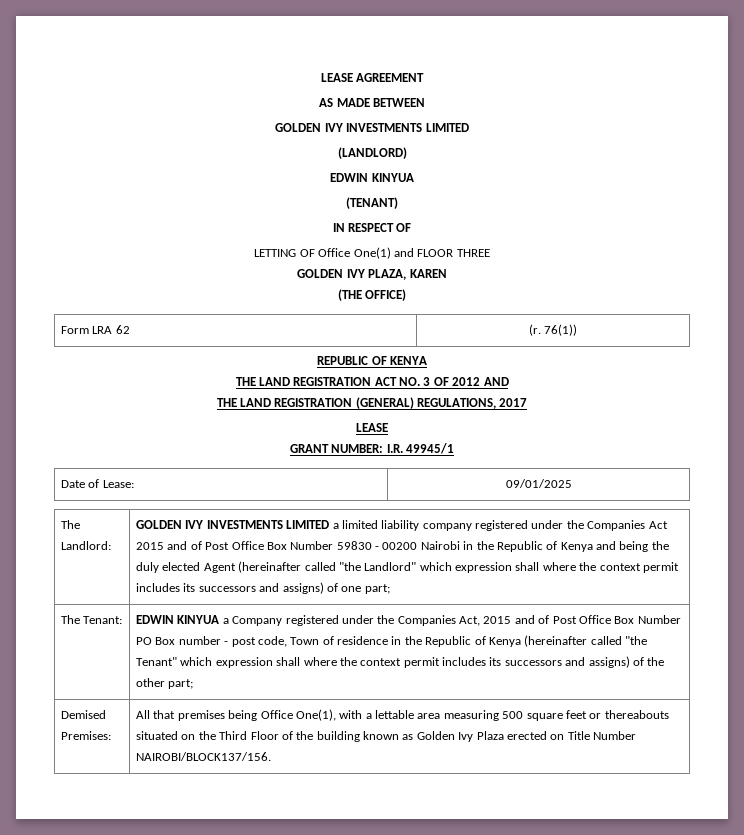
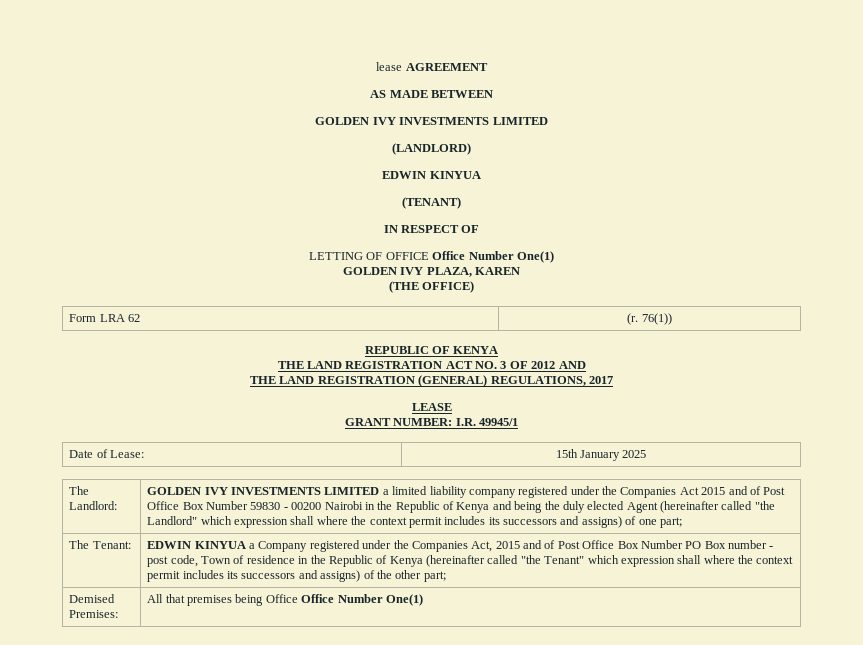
[320,73,353,82] LEASE -> [376,62,403,71] lease
[318,247,490,259] Office One(1) and FLOOR THREE -> [385,251,554,263] OFFICE Office Number One(1)
[505,479,572,488] 09/01/2025 -> [555,449,647,461] 15th January 2025
[295,709,669,721] [136,731,637,742] [136,752,272,761] One(1), with a lettable area measuring 500 square feet or thereabouts situated on the Third Floor of the building known as Golden Ivy Plaza erected on Title Number NAIROBI/BLOCK137/156. -> [301,594,423,606] Office Number One(1)

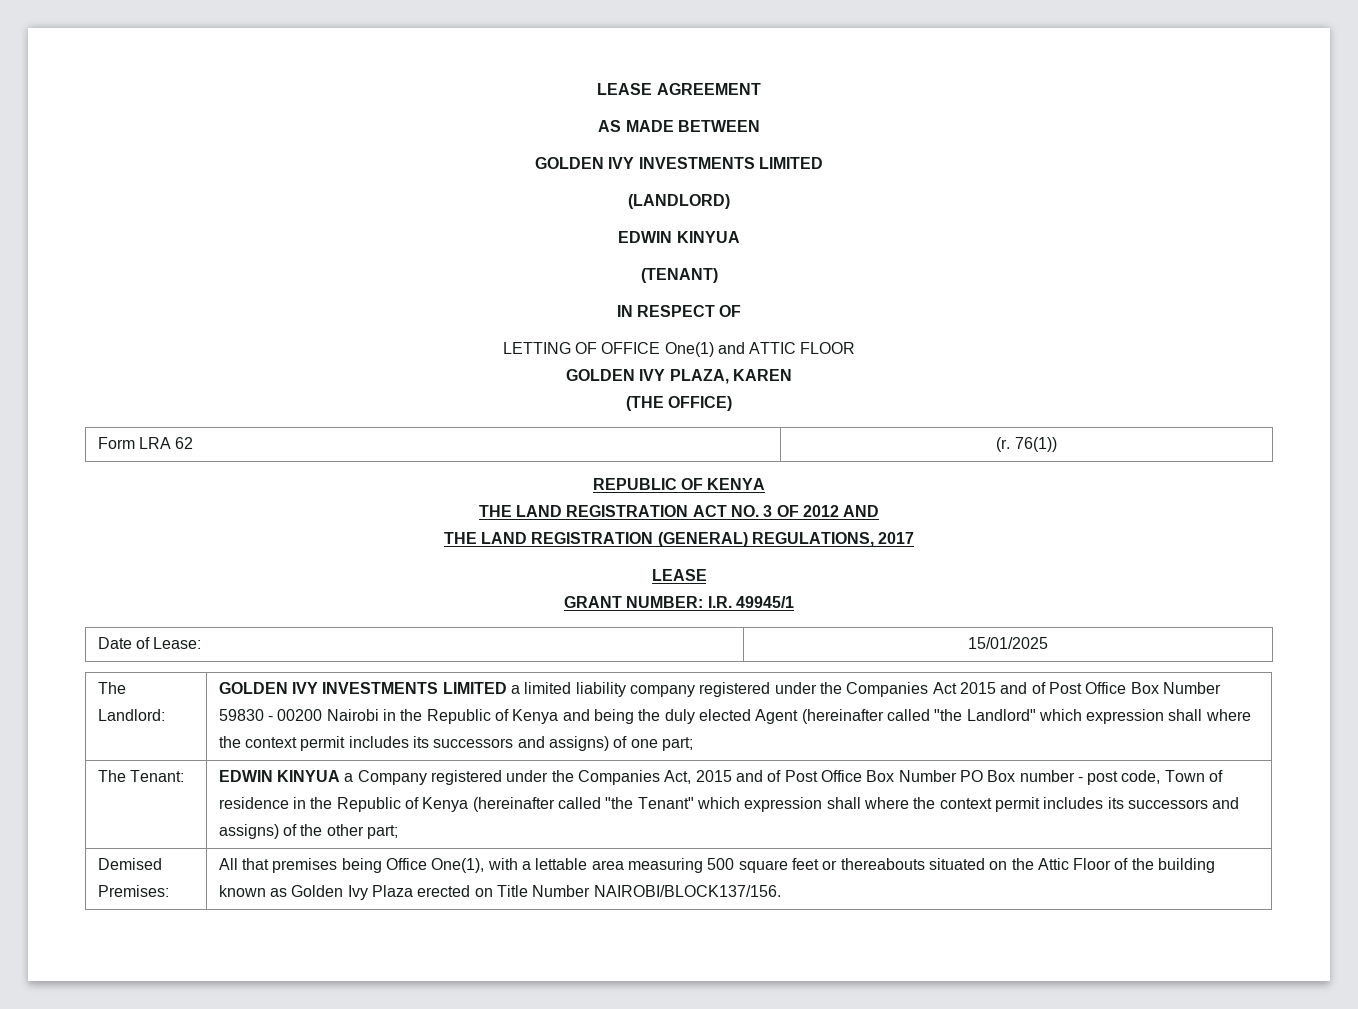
[376,62,403,71] lease -> [597,83,653,95] LEASE
[432,251,554,263] Office Number One(1) -> [664,342,856,357] One(1) and ATTIC FLOOR
[555,449,647,461] 15th January 2025 -> [968,637,1048,649] 15/01/2025
[301,594,423,606] Office Number One(1) -> [431,858,1216,873] [218,885,781,900] One(1), with a lettable area measuring 500 square feet or thereabouts situated on the Attic Floor of the building known as Golden Ivy Plaza erected on Title Number NAIROBI/BLOCK137/156.

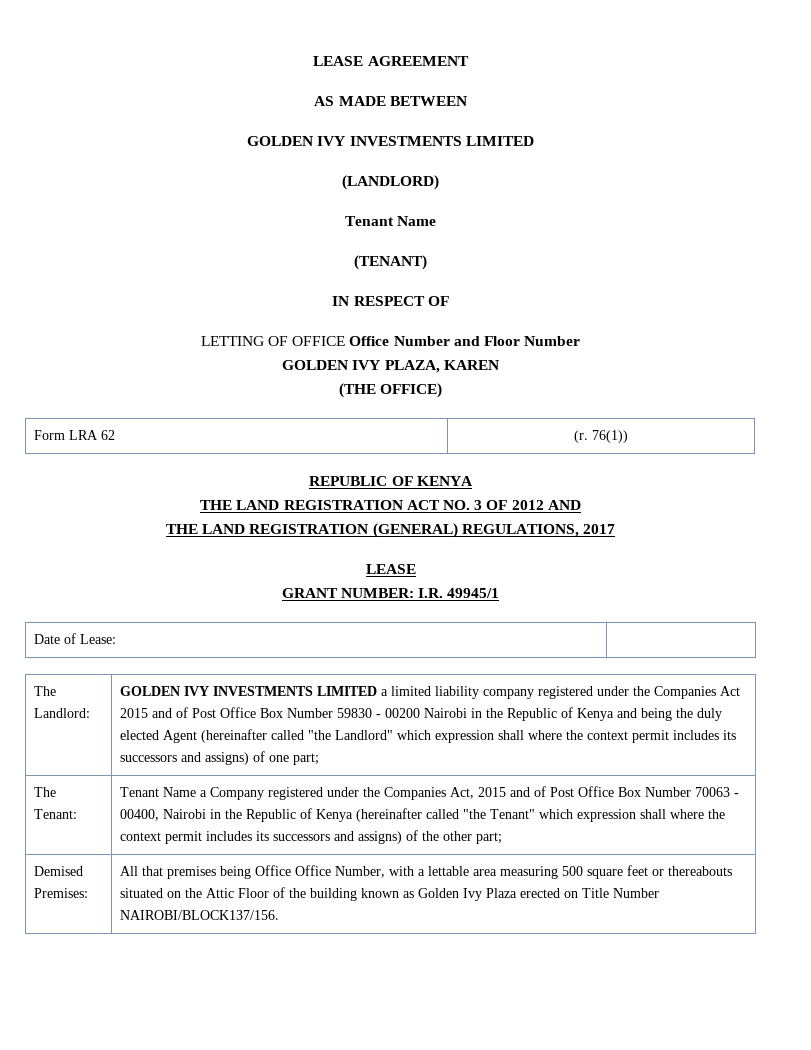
[618,231,740,243] EDWIN KINYUA -> [344,216,437,226] Tenant Name
[664,342,856,357] One(1) and ATTIC FLOOR -> [349,336,581,346] Office Number and Floor Number
[968,637,1048,649] 15/01/2025 -> (117, 639) none
[218,770,341,782] EDWIN KINYUA -> [120,787,197,797] Tenant Name
[959,770,1224,785] [218,797,289,809] PO Box number - post code, Town of residence -> [695,787,740,797] [120,809,207,821] 70063 - 00400, Nairobi
[431,858,485,873] One(1), -> [295,865,386,878] Office Number,

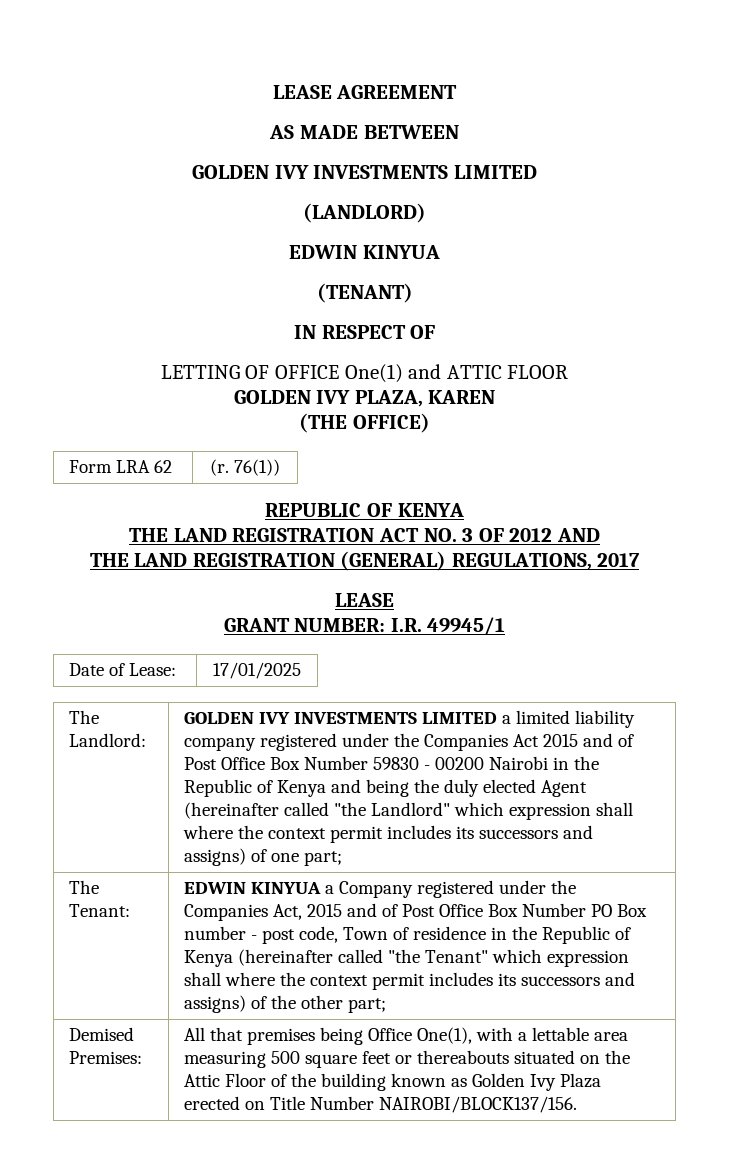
[344,216,437,226] Tenant Name -> [289,245,440,259] EDWIN KINYUA
[349,336,581,346] Office Number and Floor Number -> [344,364,569,383] One(1) and ATTIC FLOOR
(117, 639) none -> [213,662,301,679] 17/01/2025
[120,787,197,797] Tenant Name -> [184,882,322,894] EDWIN KINYUA
[695,787,740,797] [120,809,207,821] 70063 - 00400, Nairobi -> [591,904,648,917] [184,926,487,944] PO Box number - post code, Town of residence
[295,865,386,878] Office Number, -> [417,1027,473,1044] One(1),

